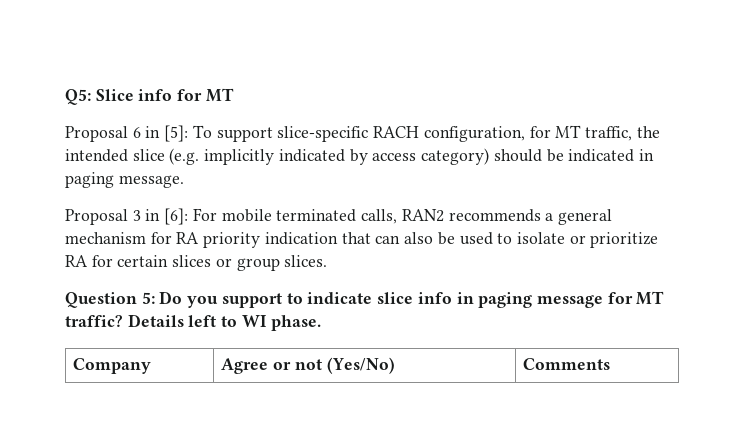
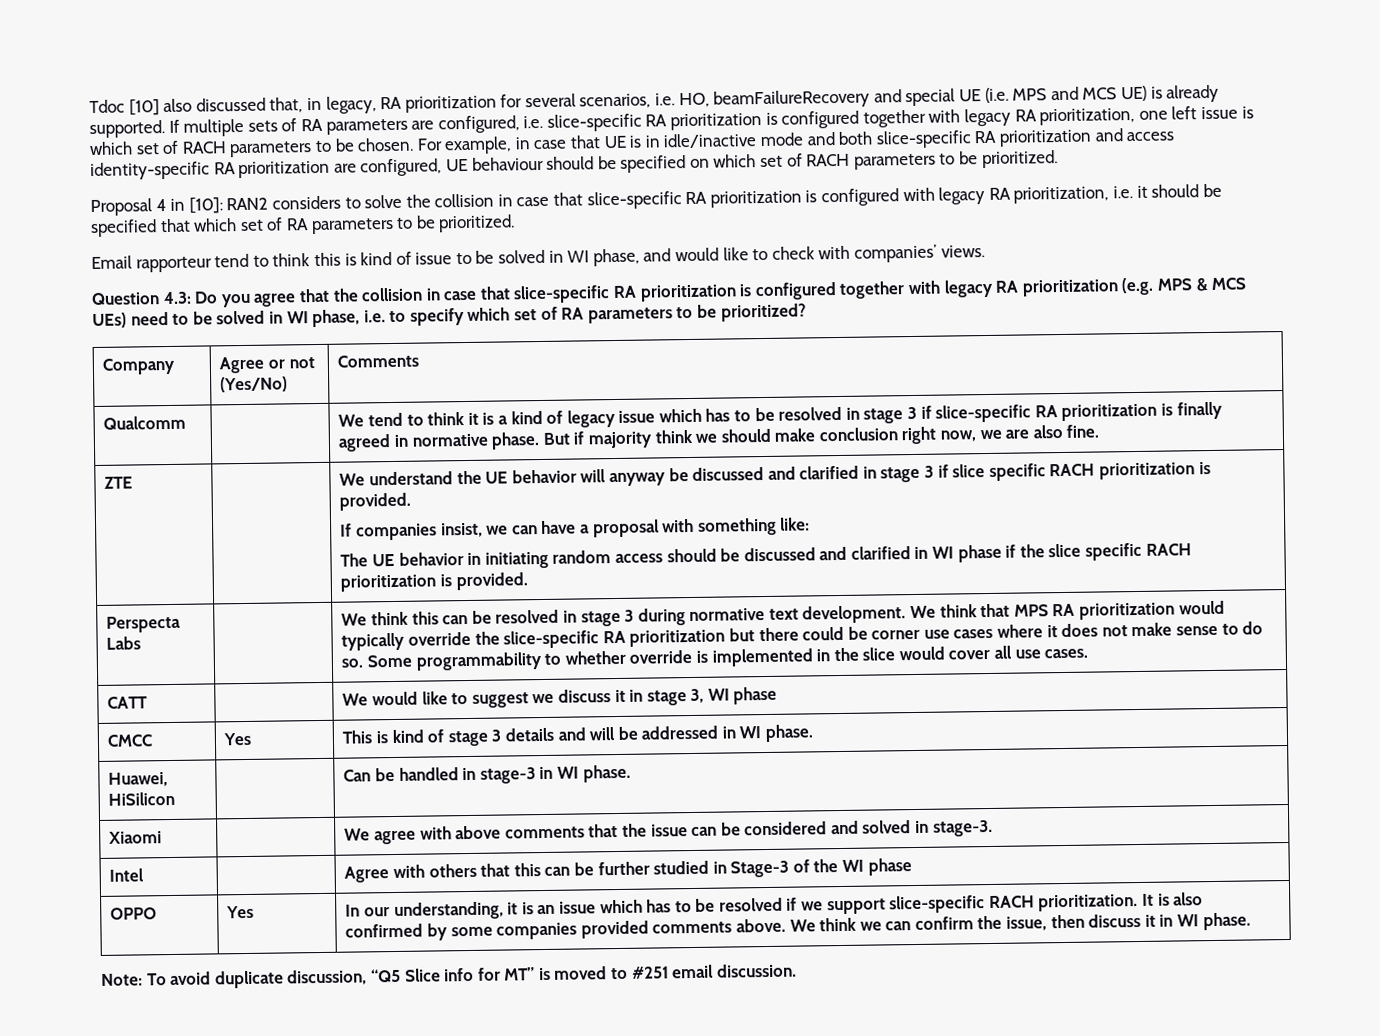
[65,88,234,105] [65,125,660,142] [65,148,654,165] [65,172,184,188] [65,208,612,225] [65,232,659,248] [65,255,328,271] Q5: Slice info for MT // Proposal 6 in [5]: To support slice-specific RACH configuration, for MT traffic, the intended slice (e.g. implicitly indicated by access category) should be indicated in paging message. // Proposal 3 in [6]: For mobile terminated calls, RAN2 recommends a general mechanism for RA priority indication that can also be used to isolate or prioritize RA for certain slices or group slices. -> [89,84,1220,116] [89,106,1254,139] [89,128,1175,158] [90,150,1058,181] [90,183,1222,217] [90,214,516,238] [91,244,985,273] Tdoc [10] also discussed that, in legacy, RA prioritization for several scenarios, i.e. HO, beamFailureRecovery and special UE (i.e. MPS and MCS UE) is already supported. If multiple sets of RA parameters are configured, i.e. slice-specific RA prioritization is configured together with legacy RA prioritization, one left issue is which set of RACH parameters to be chosen. For example, in case that UE is in idle/inactive mode and both slice-specific RA prioritization and access identity-specific RA prioritization are configured, UE behaviour should be specified on which set of RACH parameters to be prioritized. // Proposal 4 in [10]: RAN2 considers to solve the collision in case that slice-specific RA prioritization is configured with legacy RA prioritization, i.e. it should be specified that which set of RA parameters to be prioritized. // Email rapporteur tend to think this is kind of issue to be solved in WI phase, and would like to check with companies’ views.
[141,292,155,304] 5: -> [162,291,192,305] 4.3:
[221,291,665,308] [65,314,321,331] support to indicate slice info in paging message for MT traffic? Details left to WI phase. -> [253,277,1247,307] [92,303,807,329] agree that the collision in case that slice-specific RA prioritization is configured together with legacy RA prioritization (e.g. MPS & MCS UEs) need to be solved in WI phase, i.e. to specify which set of RA parameters to be prioritized?
(611, 364) none -> [103,415,187,430] [338,401,1223,428] [338,424,1100,452] [104,476,134,489] [339,462,1211,487] [339,492,412,511] [340,517,811,541] [340,542,1192,569] [340,572,528,592] [106,615,182,633] [106,636,142,650] [341,600,1225,627] [341,621,1264,651] [341,645,1089,671] [107,696,149,709] [342,686,778,708] [107,734,154,747] [223,732,253,746] [342,724,815,747] [108,772,169,787] [108,791,176,806] [343,764,631,784] [108,831,163,844] [344,819,993,845] [109,868,145,882] [344,858,912,883] [110,907,158,920] [226,905,255,919] [345,892,1204,921] [345,912,1251,941] [101,963,797,989] // Qualcomm | | We tend to think it is a kind of legacy issue which has to be resolved in stage 3 if slice-specific RA prioritization is finally agreed in normative phase. But if majority think we should make conclusion right now, we are also fine. // ZTE | | We understand the UE behavior will anyway be discussed and clarified in stage 3 if slice specific RACH prioritization is provided. // If companies insist, we can have a proposal with something like: // The UE behavior in initiating random access should be discussed and clarified in WI phase if the slice specific RACH prioritization is provided. // Perspecta Labs | | We think this can be resolved in stage 3 during normative text development. We think that MPS RA prioritization would typically override the slice-specific RA prioritization but there could be corner use cases where it does not make sense to do so. Some programmability to whether override is implemented in the slice would cover all use cases. // CATT | | We would like to suggest we discuss it in stage 3, WI phase // CMCC | Yes | This is kind of stage 3 details and will be addressed in WI phase. // Huawei, HiSilicon | | Can be handled in stage-3 in WI phase. // Xiaomi | | We agree with above comments that the issue can be considered and solved in stage-3. // Intel | | Agree with others that this can be further studied in Stage-3 of the WI phase // OPPO | Yes | In our understanding, it is an issue which has to be resolved if we support slice-specific RACH prioritization. It is also confirmed by some companies provided comments above. We think we can confirm the issue, then discuss it in WI phase. // Note: To avoid duplicate discussion, “Q5 Slice info for MT” is moved to #251 email discussion.

